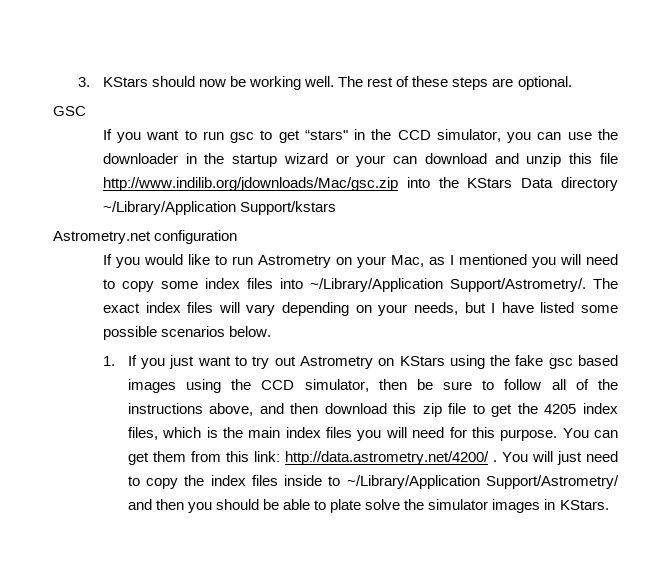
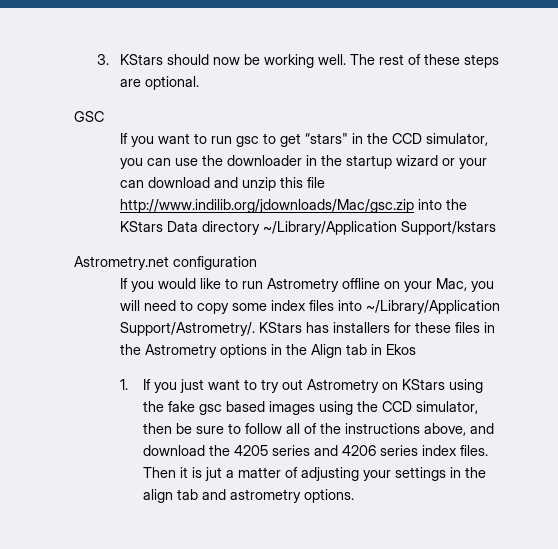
(331, 261) none -> [341,278,380,289] offline
[428,254,527,265] as I mentioned -> (467, 284) none
[593,278,619,289] [102,302,618,316] [102,326,271,340] The exact index files will vary depending on your needs, but I have listed some possible scenarios below. -> [258,322,495,333] [119,344,416,358] KStars has installers for these files in the Astrometry options in the Align tab in Ekos
[290,403,618,417] [127,427,618,441] [127,451,619,465] [127,475,619,489] [127,499,609,513] then download this zip file to get the 4205 index files, which is the main index files you will need for this purpose. You can get them from this link: http://data.astrometry.net/4200/ . You will just need to copy the index files inside to ~/Library/Application Support/Astrometry/ and then you should be able to plate solve the simulator images in KStars. -> [142,445,488,456] [142,467,486,481] [142,489,354,503] download the 4205 series and 4206 series index files. Then it is jut a matter of adjusting your settings in the align tab and astrometry options.

